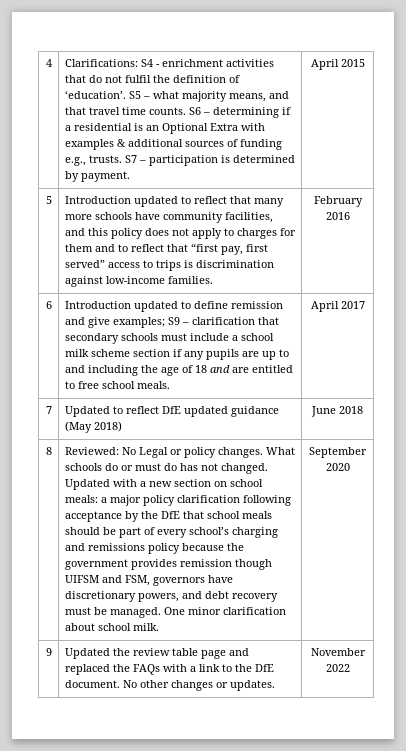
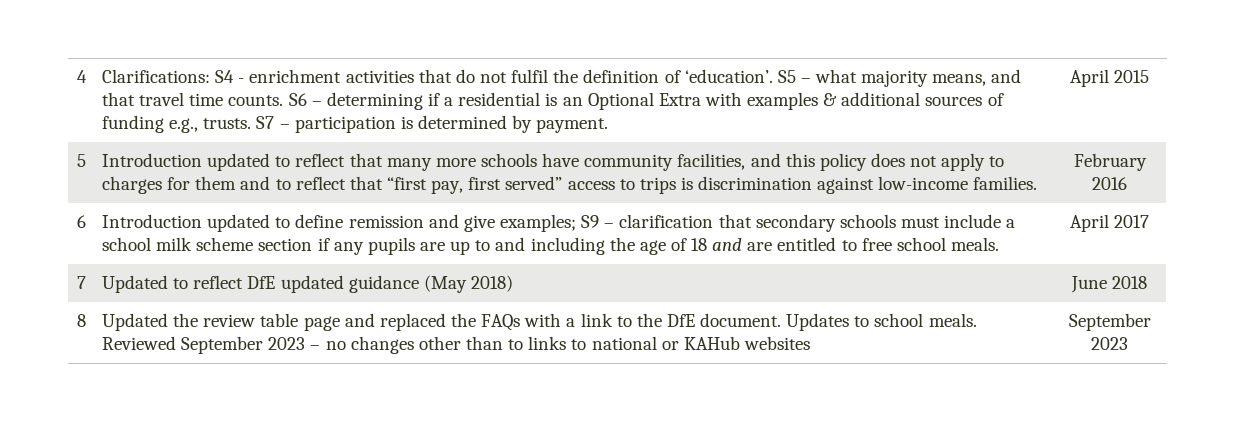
[64,447,295,458] [64,463,268,474] [64,479,263,490] [64,495,291,506] [64,511,272,522] [64,527,278,538] [64,543,244,554] [64,559,272,570] [64,575,233,586] [64,591,278,602] [64,607,286,618] [64,623,159,631] [309,447,367,458] [325,463,350,471] [45,648,52,656] | Reviewed: No Legal or policy changes. What schools do or must do has not changed. Updated with a new section on school meals: a major policy clarification following acceptance by the DfE that school meals should be part of every school’s charging and remissions policy because the government provides remission though UIFSM and FSM, governors have discretionary powers, and debt recovery must be managed. One minor clarification about school milk. | September 2020 // 9 -> (86, 320) none
[122,680,275,691] [310,648,366,656] [325,664,350,672] No other changes or updates. | November 2022 -> [786,313,977,331] [102,336,810,354] [1068,313,1151,331] [1091,337,1128,350] Updates to school meals. Reviewed September 2023 – no changes other than to links to national or KAHub websites | September 2023

